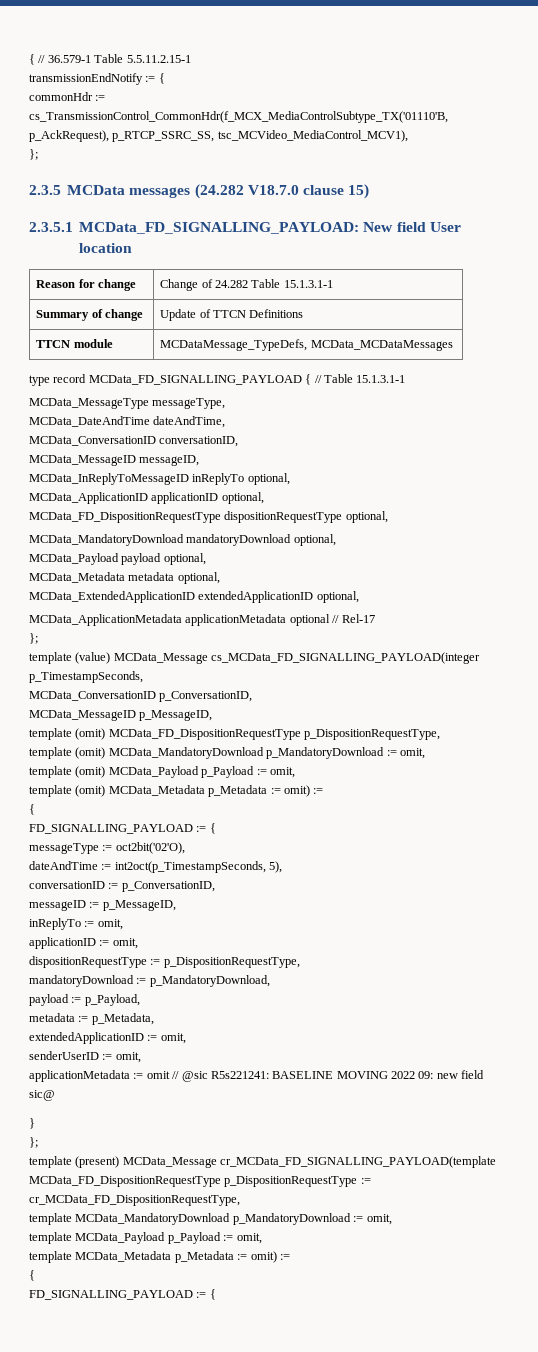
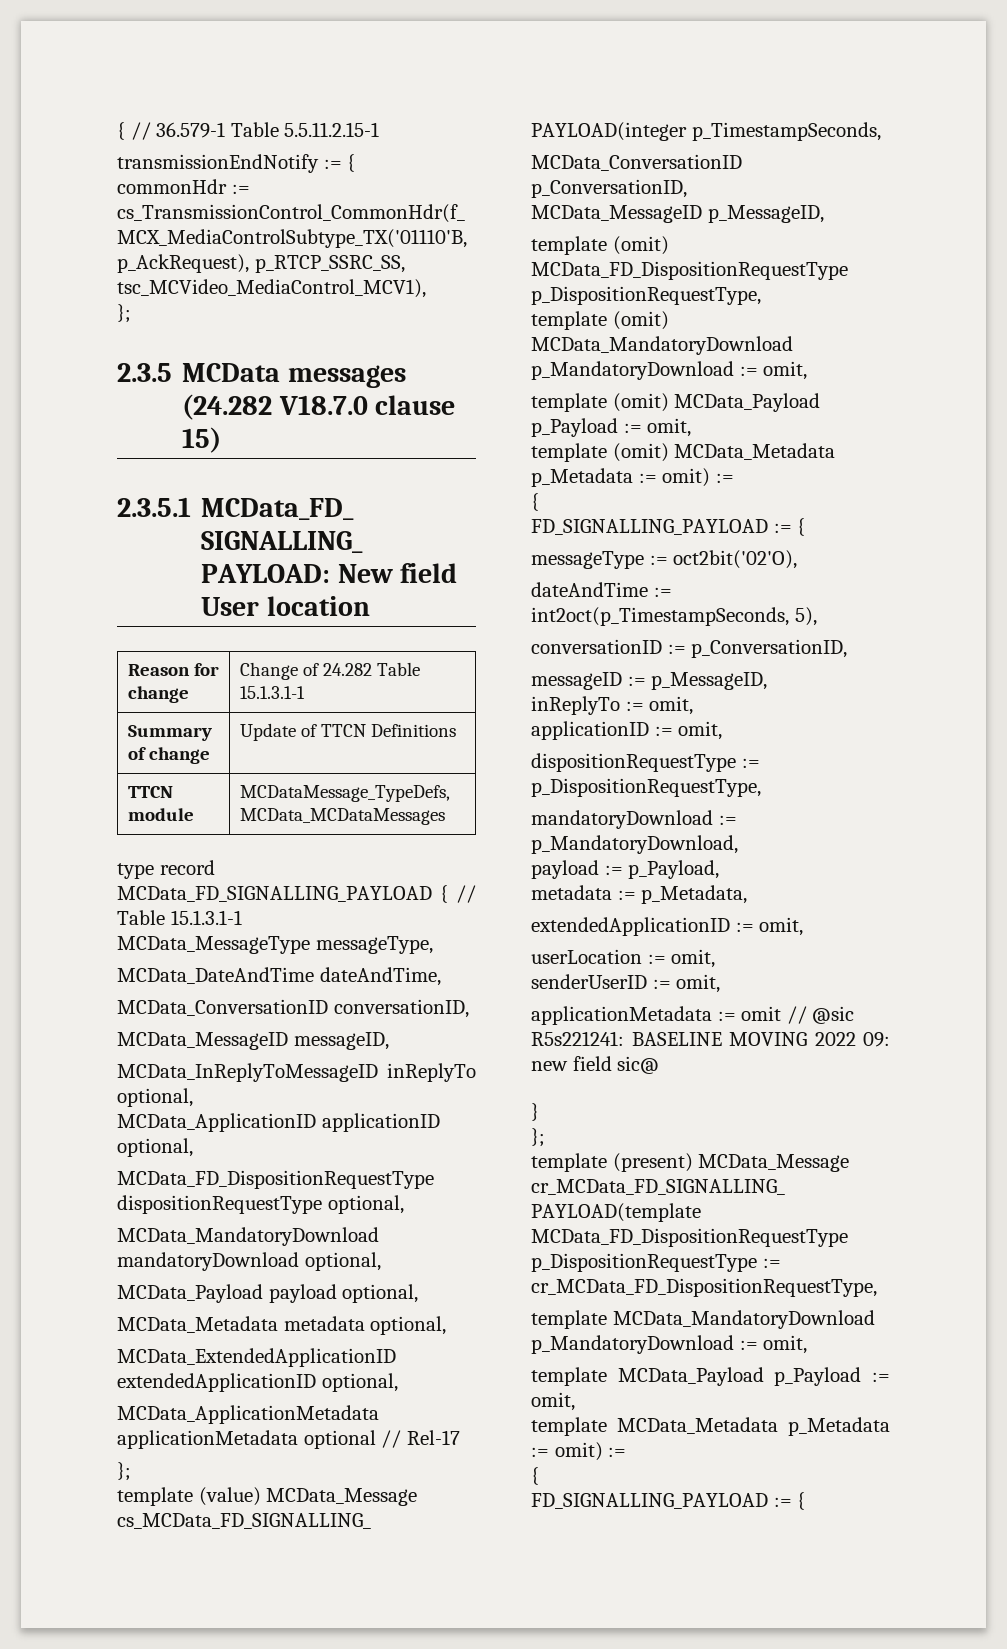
(186, 1038) none -> [531,949,716,968] // userLocation := omit,

